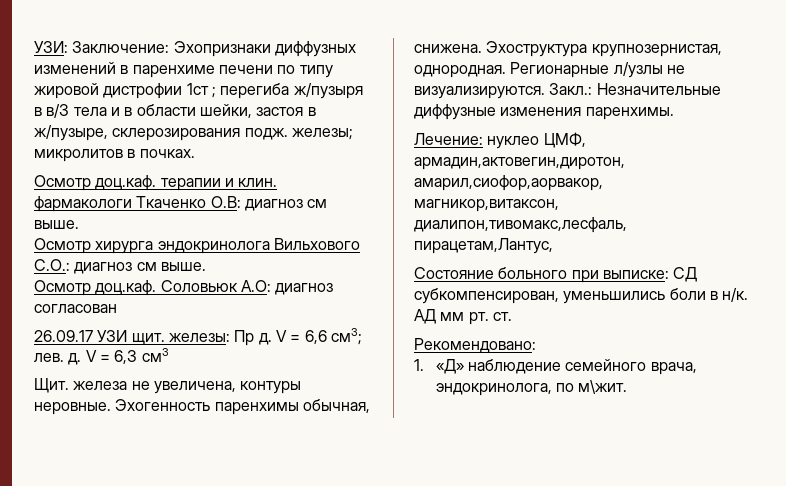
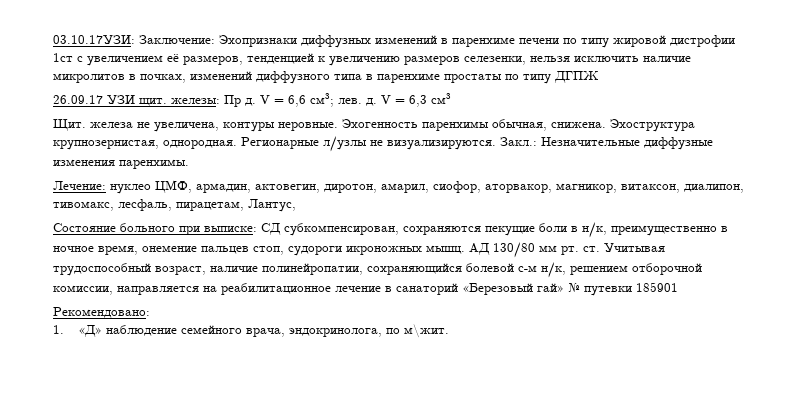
[34,41,68,53] УЗИ: -> [53,35,135,45] 03.10.17УЗИ:
[211,83,363,99] [34,104,316,118] [34,125,353,141] [34,149,195,162] [34,175,278,191] [34,196,328,212] [34,220,79,229] [34,238,360,254] [34,259,206,274] [34,280,334,296] [34,304,117,313] ; перегиба ж/пузыря в в/3 тела и в области шейки, застоя в ж/пузыре, склерозирования подж. железы; микролитов в почках. // Осмотр доц.каф. терапии и клин. фармакологи Ткаченко О.В: диагноз см выше. // Осмотр хирурга эндокринолога Вильхового С.О.: диагноз см выше. // Осмотр доц.каф. Соловьюк А.О: диагноз согласован -> [77,53,691,66] [53,71,599,84] с увеличением её размеров, тенденцией к увеличению размеров селезенки, нельзя исключить наличие микролитов в почках, изменений диффузного типа в паренхиме простаты по типу ДГПЖ
[414,157,625,170] [414,175,603,191] [414,199,559,212] [414,217,627,233] [414,238,553,254] армадин,актовегин,диротон, амарил,сиофор,аорвакор, магникор,витаксон, диалипон,тивомакс,лесфаль, пирацетам,Лантус, -> [196,181,744,193] [53,199,296,212] армадин, актовегин, диротон, амарил, сиофор, аторвакор, магникор, витаксон, диалипон, тивомакс, лесфаль, пирацетам, Лантус,
[563,288,749,304] [414,309,512,325] уменьшились боли в н/к. АД мм рт. ст. -> [403,222,728,238] [53,242,665,258] [53,262,702,278] [53,282,678,296] сохраняются пекущие боли в н/к, преимущественно в ночное время, онемение пальцев стоп, судороги икроножных мышц. АД 130/80 мм рт. ст. Учитывая трудоспособный возраст, наличие полинейропатии, сохраняющийся болевой с-м н/к, решением отборочной комиссии, направляется на реабилитационное лечение в санаторий «Березовый гай» № путевки 185901

